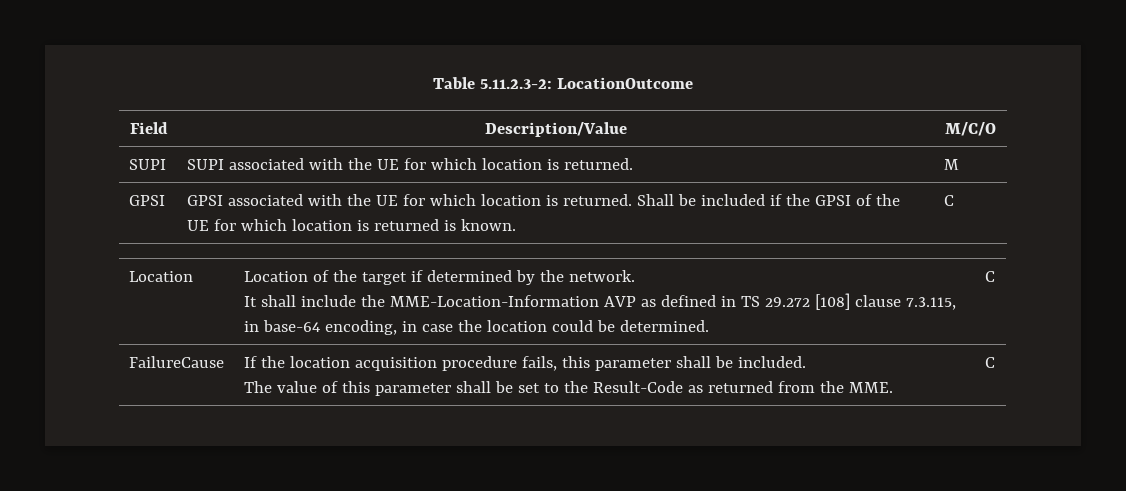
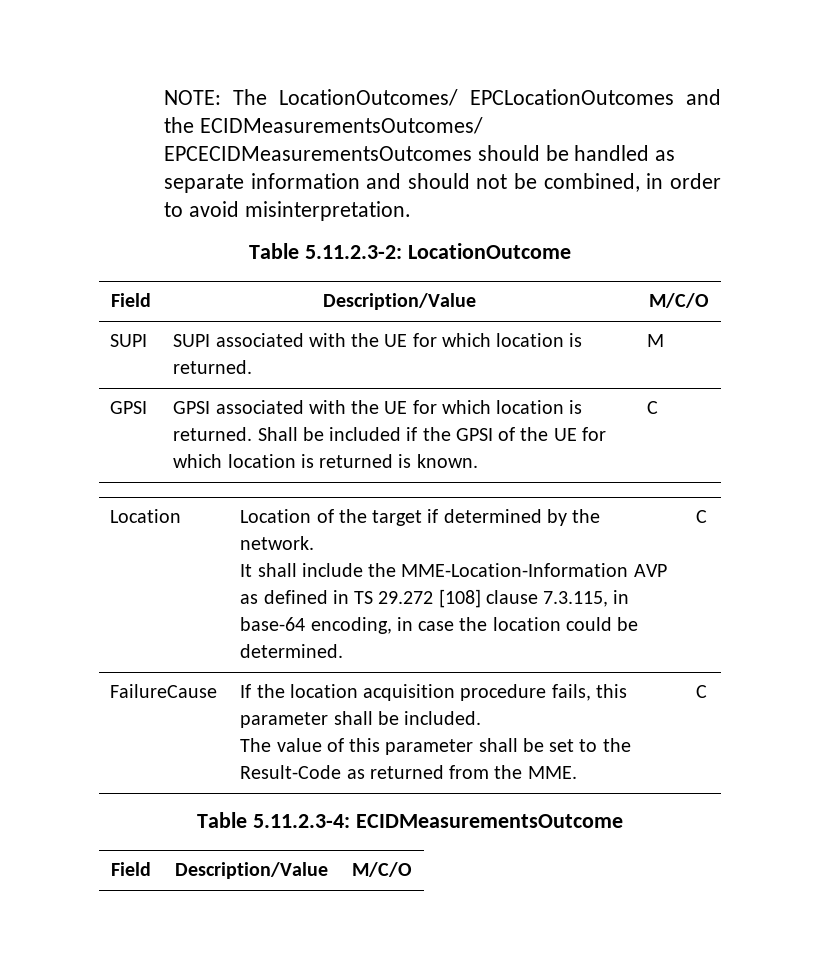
(433, 83) none -> [163,89,721,106] [163,117,483,134] [163,145,676,161] [163,173,721,193] [163,201,411,221] NOTE: The LocationOutcomes/ EPCLocationOutcomes and the ECIDMeasurementsOutcomes/ EPCECIDMeasurementsOutcomes should be handled as separate information and should not be combined, in order to avoid misinterpretation. //
(995, 362) none -> [197,812,623,828] [111,862,151,876] [174,862,328,879] [351,862,412,877] // Table 5.11.2.3-4: ECIDMeasurementsOutcome // Field | Description/Value | M/C/O

